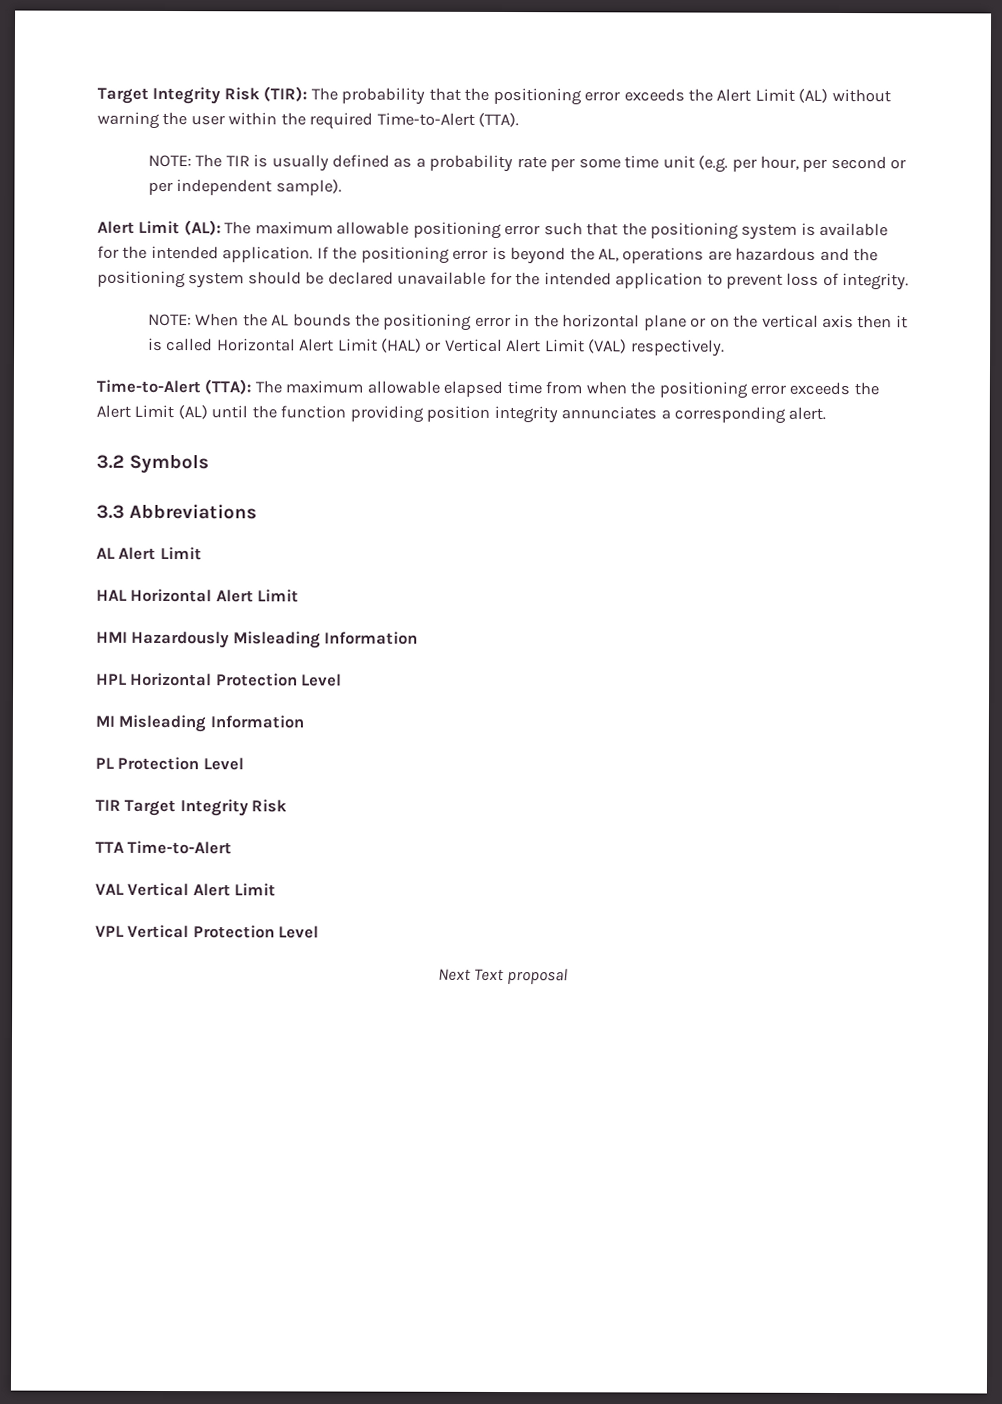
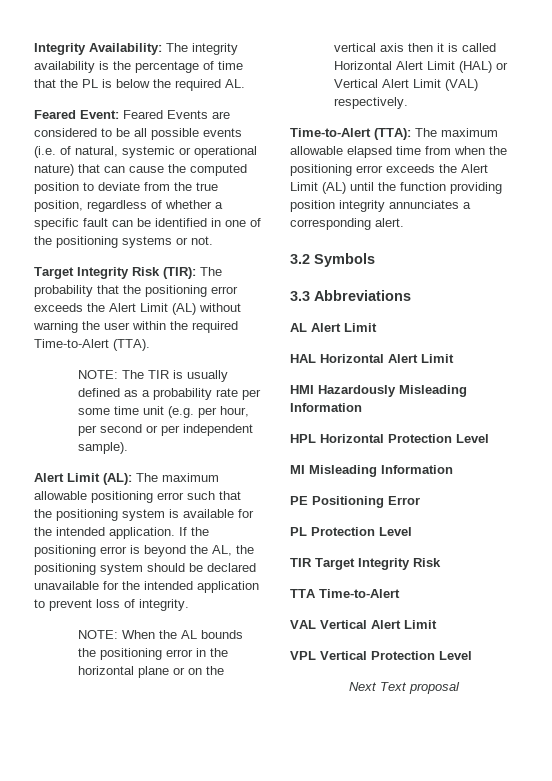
(97, 95) none -> [34,43,238,55] [34,61,243,73] [34,79,245,91] [34,110,230,119] [34,128,242,140] [34,146,257,158] [34,164,247,176] [34,182,218,194] [34,200,223,212] [34,218,261,230] [34,236,213,248] Integrity Availability: The integrity availability is the percentage of time that the PL is below the required AL. // Feared Event: Feared Events are considered to be all possible events (i.e. of natural, systemic or operational nature) that can cause the computed position to deviate from the true position, regardless of whether a specific fault can be identified in one of the positioning systems or not. //
[622,247,850,264] operations are hazardous and -> (232, 550) none
(304, 722) none -> [290,496,420,508] // PE Positioning Error

